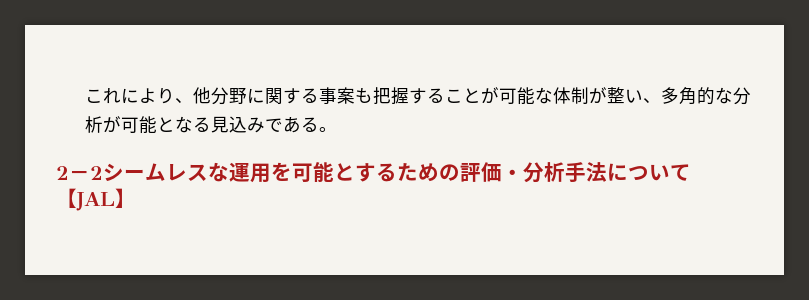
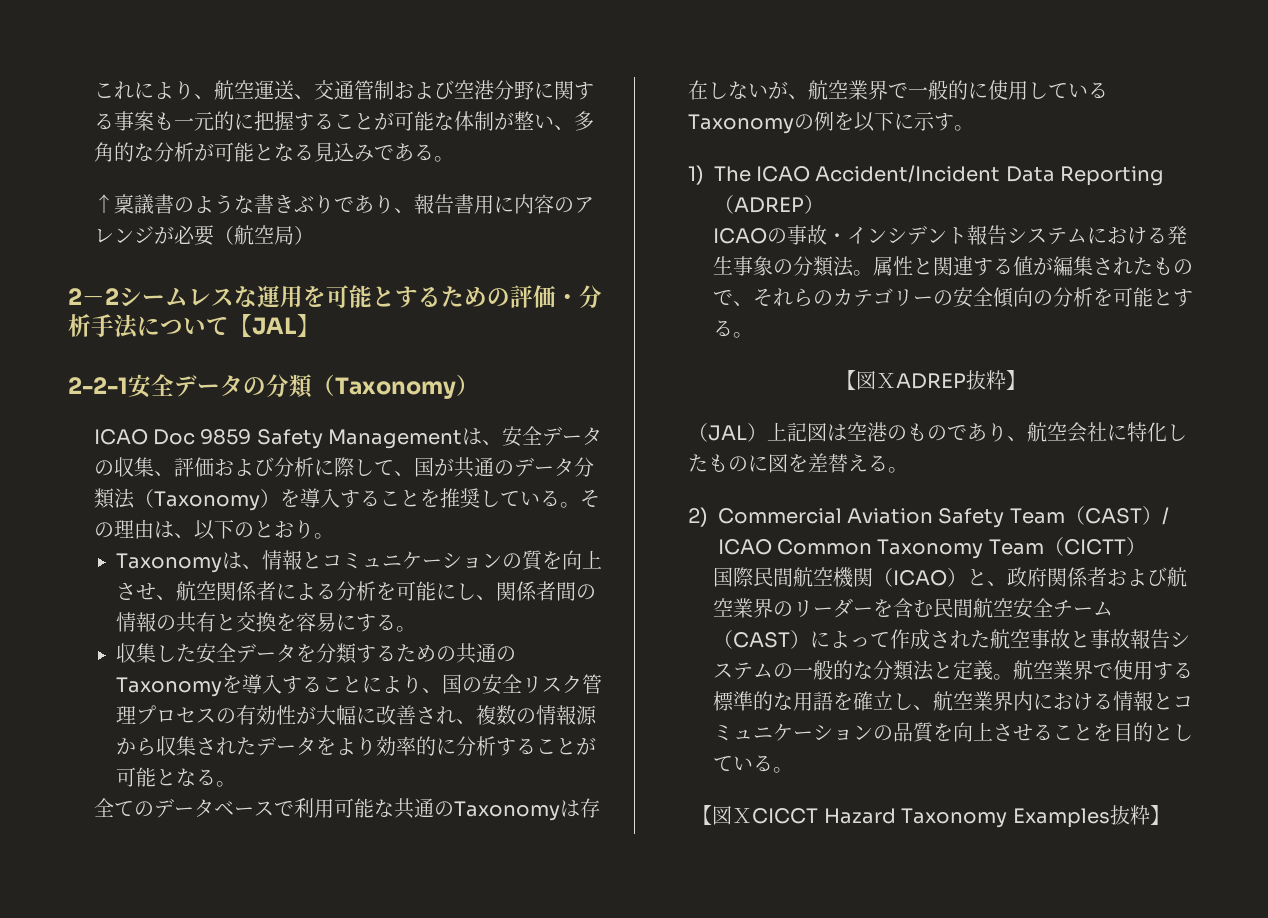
[193,87,212,104] 他 -> [213,80,494,100] 航空運送、交通管制および空港
(374, 95) none -> [173,111,254,131] 一元的に
(338, 129) none -> [93,194,594,214] [93,225,314,246] // ↑稟議書のような書きぶりであり、報告書用に内容のアレンジが必要（航空局）
(136, 198) none -> [68,374,479,399] [93,426,603,449] [93,457,594,478] [93,488,600,511] [93,519,334,540] [115,550,602,573] [115,581,596,601] [115,612,416,633] [115,643,516,664] [115,674,602,697] [115,705,597,725] [115,736,596,756] [115,767,236,787] [93,798,600,821] [687,80,1108,100] [687,111,974,134] [687,165,1165,186] [713,195,824,214] [713,225,1188,245] [713,256,1194,277] [713,287,1194,308] [713,320,754,338] [836,370,1026,390] [687,422,1187,443] [687,453,908,473] [687,506,1169,528] [717,537,1146,559] [713,567,1188,588] [713,598,1114,619] [713,629,1191,650] [713,660,1194,681] [713,691,1194,711] [713,722,1194,743] [713,755,794,773] [692,805,1170,828] // 2-2-1安全データの分類（Taxonomy） // ICAO Doc 9859 Safety Managementは、安全データの収集、評価および分析に際して、国が共通のデータ分類法（Taxonomy）を導入することを推奨している。その理由は、以下のとおり。 // Taxonomyは、情報とコミュニケーションの質を向上させ、航空関係者による分析を可能にし、関係者間の情報の共有と交換を容易にする。 // 収集した安全データを分類するための共通のTaxonomyを導入することにより、国の安全リスク管理プロセスの有効性が大幅に改善され、複数の情報源から収集されたデータをより効率的に分析することが可能となる。 // 全てのデータベースで利用可能な共通のTaxonomyは存在しないが、航空業界で一般的に使用しているTaxonomyの例を以下に示す。 // 1) The ICAO Accident/Incident Data Reporting（ADREP） // ICAOの事故・インシデント報告システムにおける発生事象の分類法。属性と関連する値が編集されたもので、それらのカテゴリーの安全傾向の分析を可能とする。 // 【図ＸADREP抜粋】 // （JAL）上記図は空港のものであり、航空会社に特化したものに図を差替える。 // 2) Commercial Aviation Safety Team（CAST）/ ICAO Common Taxonomy Team（CICTT） // 国際民間航空機関（ICAO）と、政府関係者および航空業界のリーダーを含む民間航空安全チーム（CAST）によって作成された航空事故と事故報告システムの一般的な分類法と定義。航空業界で使用する標準的な用語を確立し、航空業界内における情報とコミュニケーションの品質を向上させることを目的としている。 // 【図ＸCICCT Hazard Taxonomy Examples抜粋】

